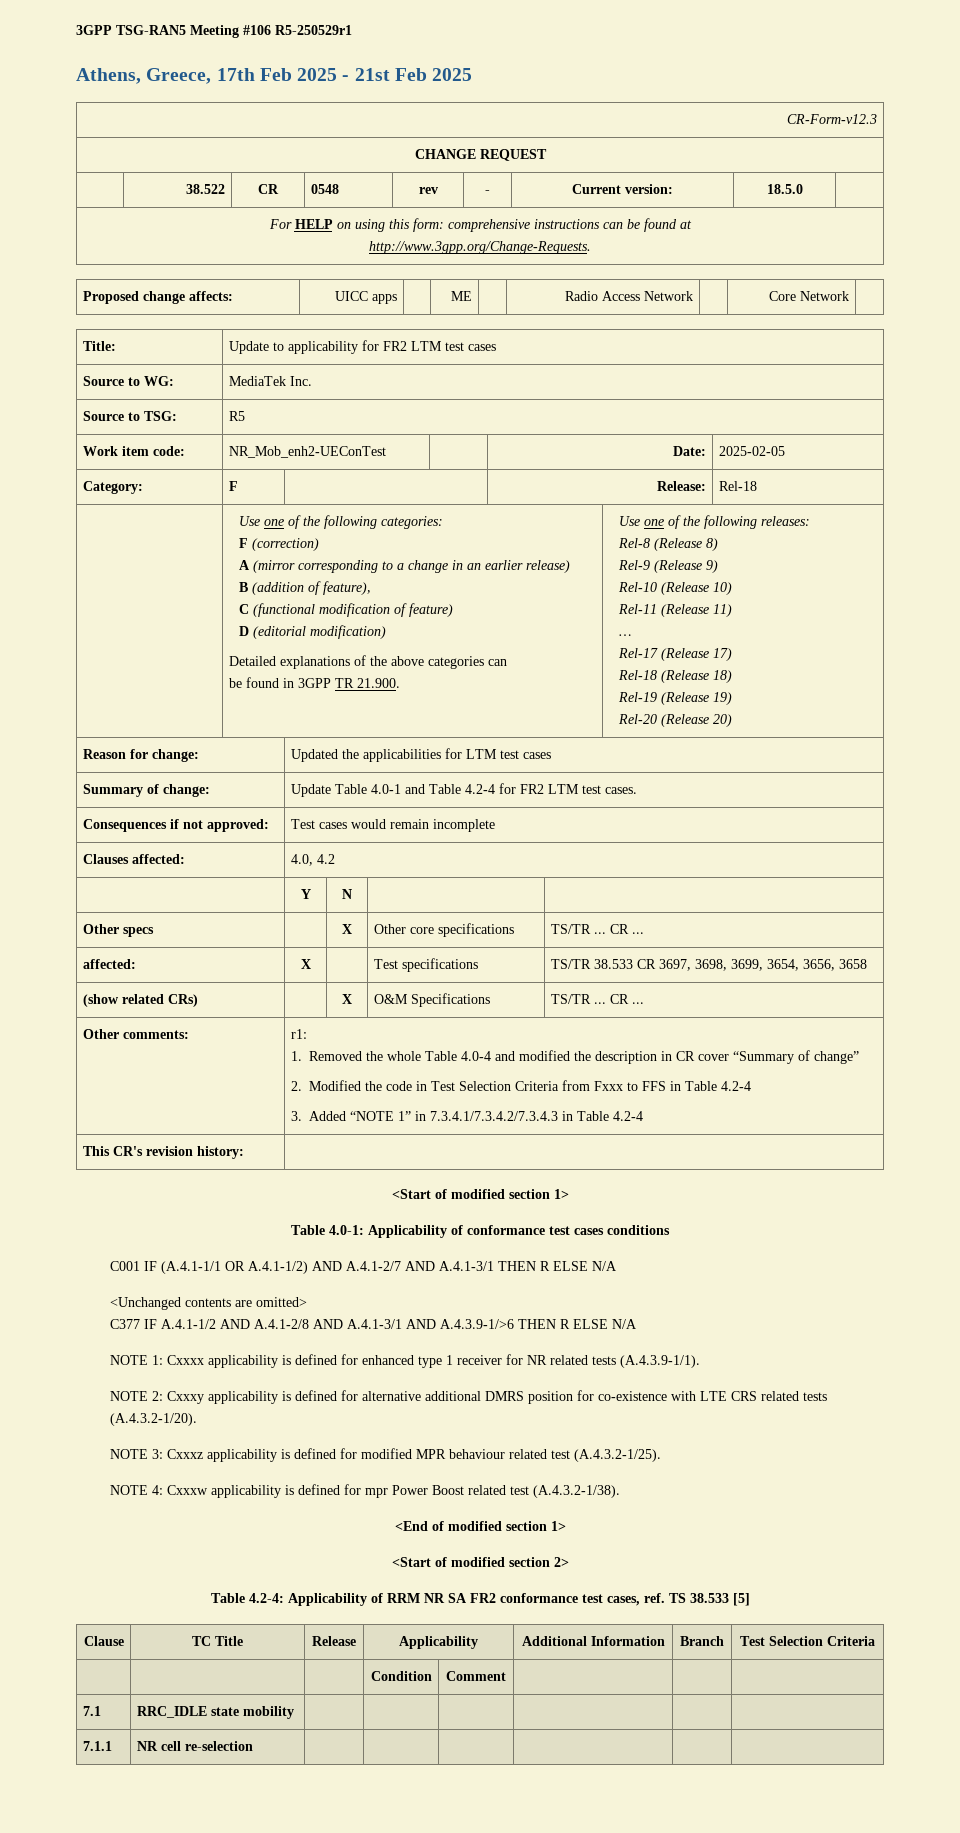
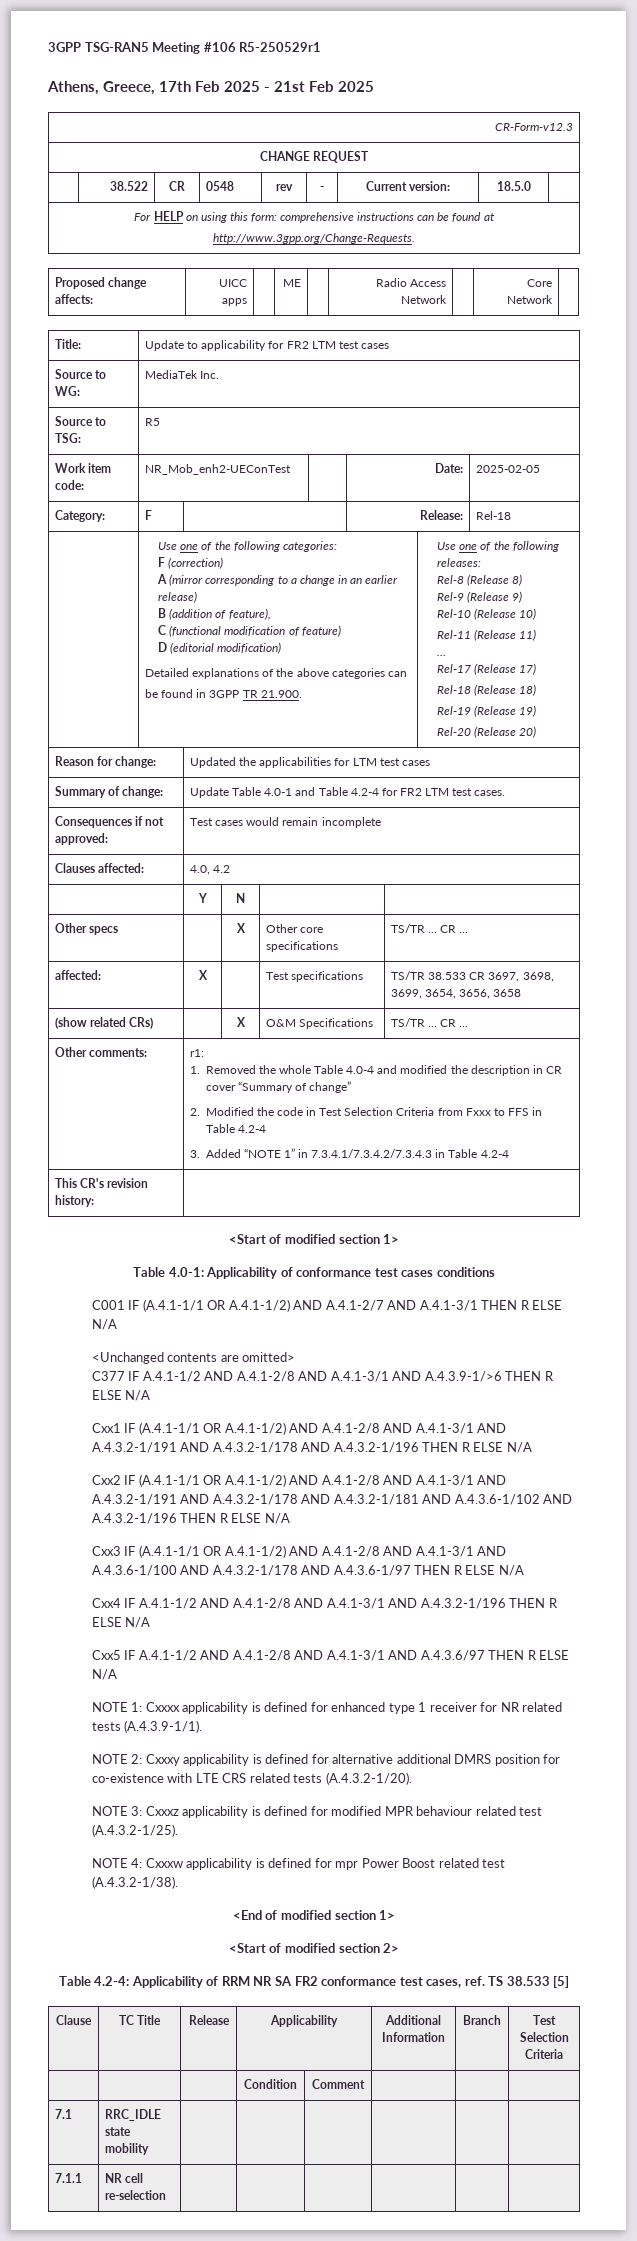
(638, 1324) none -> [91,1422,507,1435] [91,1442,532,1453] [91,1474,507,1487] [91,1494,573,1505] [91,1513,290,1524] [91,1545,507,1558] [91,1565,524,1576] [91,1598,558,1609] [91,1617,151,1628] [91,1650,570,1661] [91,1669,117,1680] // Cxx1 IF (A.4.1-1/1 OR A.4.1-1/2) AND A.4.1-2/8 AND A.4.1-3/1 AND A.4.3.2-1/191 AND A.4.3.2-1/178 AND A.4.3.2-1/196 THEN R ELSE N/A // Cxx2 IF (A.4.1-1/1 OR A.4.1-1/2) AND A.4.1-2/8 AND A.4.1-3/1 AND A.4.3.2-1/191 AND A.4.3.2-1/178 AND A.4.3.2-1/181 AND A.4.3.6-1/102 AND A.4.3.2-1/196 THEN R ELSE N/A // Cxx3 IF (A.4.1-1/1 OR A.4.1-1/2) AND A.4.1-2/8 AND A.4.1-3/1 AND A.4.3.6-1/100 AND A.4.3.2-1/178 AND A.4.3.6-1/97 THEN R ELSE N/A // Cxx4 IF A.4.1-1/2 AND A.4.1-2/8 AND A.4.1-3/1 AND A.4.3.2-1/196 THEN R ELSE N/A // Cxx5 IF A.4.1-1/2 AND A.4.1-2/8 AND A.4.1-3/1 AND A.4.3.6/97 THEN R ELSE N/A

